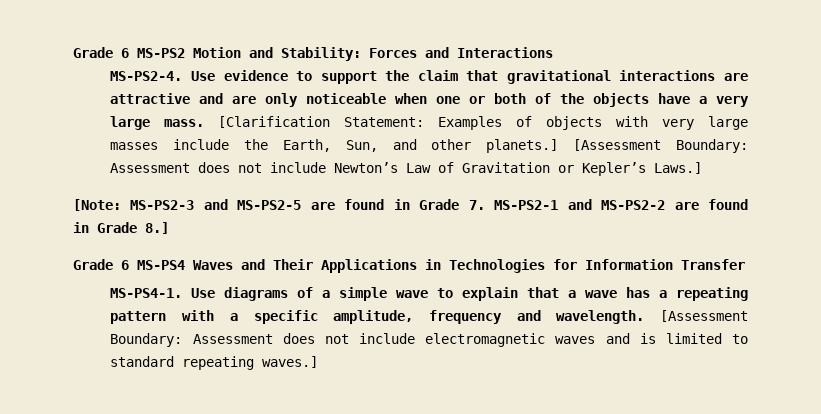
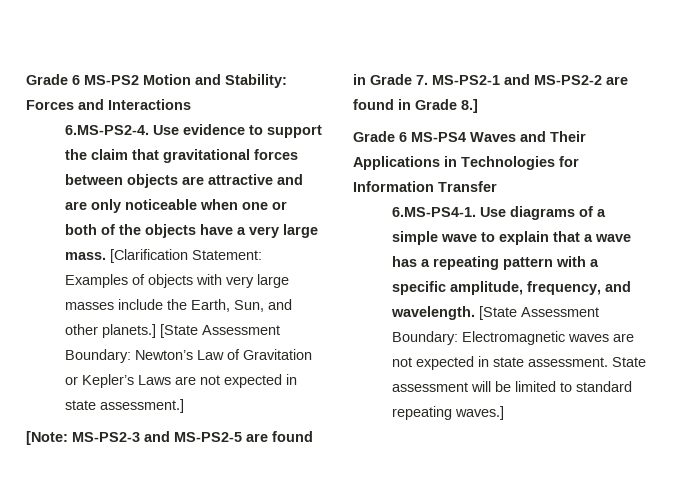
[110,71,183,81] MS-PS2-4. -> [64,125,149,135] 6.MS-PS2-4.
[619,70,716,81] interactions -> [253,149,298,160] [64,174,178,188] forces between objects
[573,139,748,153] [110,162,327,173] [Assessment Boundary: Assessment does not include -> [159,324,280,338] [64,349,131,363] [State Assessment Boundary:
[654,162,703,174] Laws.] -> [137,374,297,388] [64,399,184,413] Laws are not expected in state assessment.]
[110,288,183,298] MS-PS4-1. -> [391,207,476,217] 6.MS-PS4-1.
[428,310,502,324] frequency -> [526,281,601,295] frequency,
[659,310,748,322] [110,333,656,347] [Assessment Boundary: Assessment does not include electromagnetic waves and is -> [478,306,599,320] [391,331,634,345] [391,356,646,370] [391,381,511,392] [State Assessment Boundary: Electromagnetic waves are not expected in state assessment. State assessment will be

